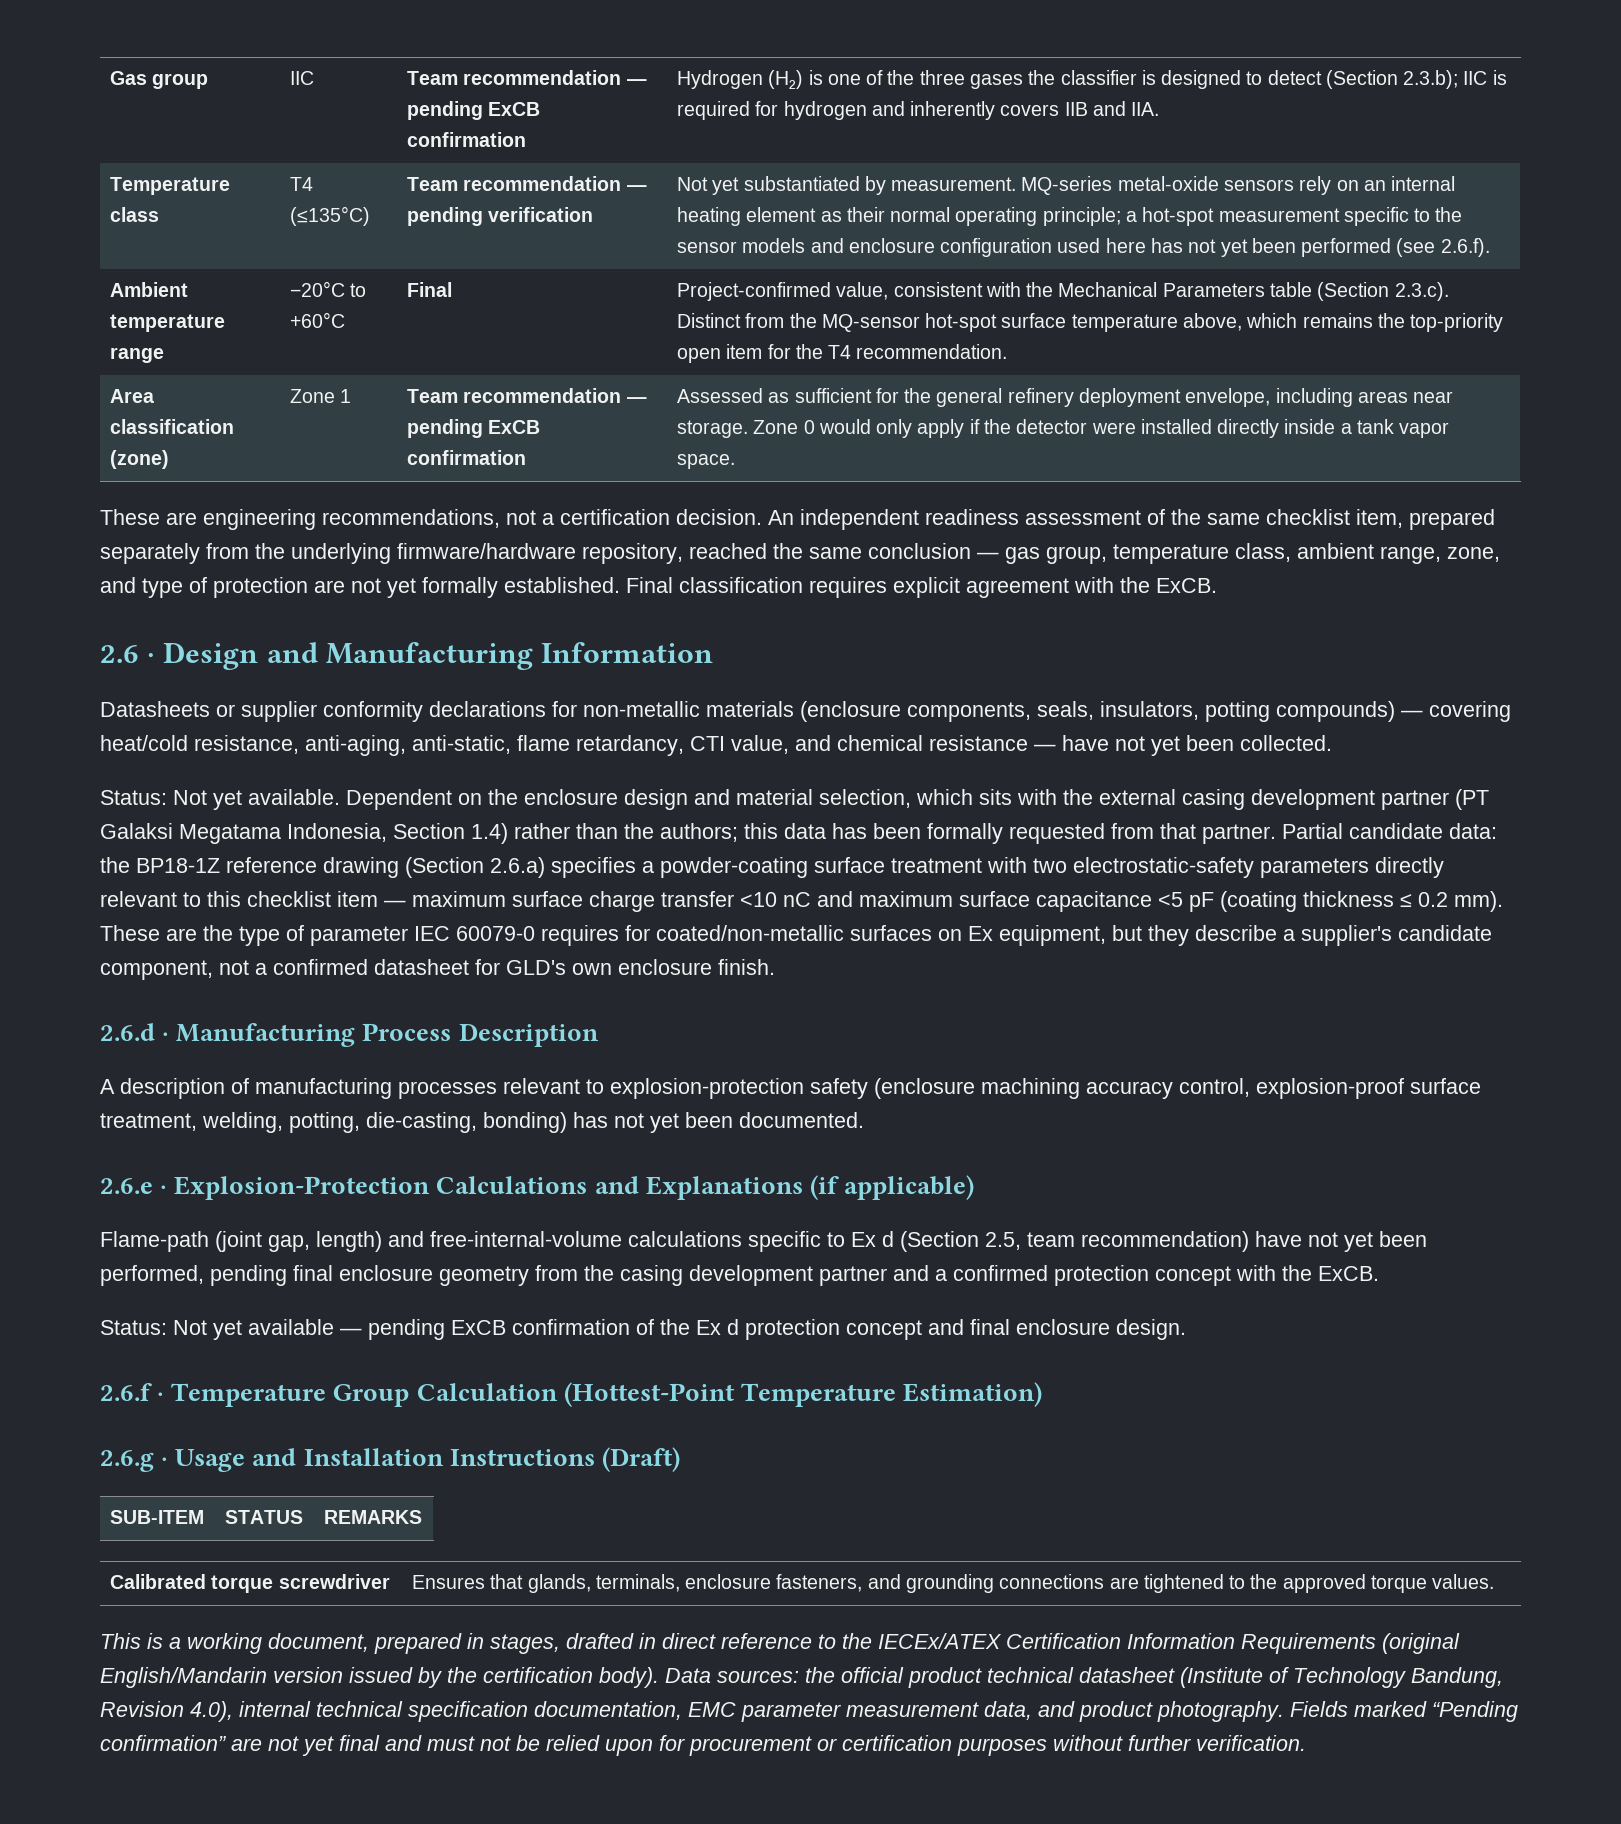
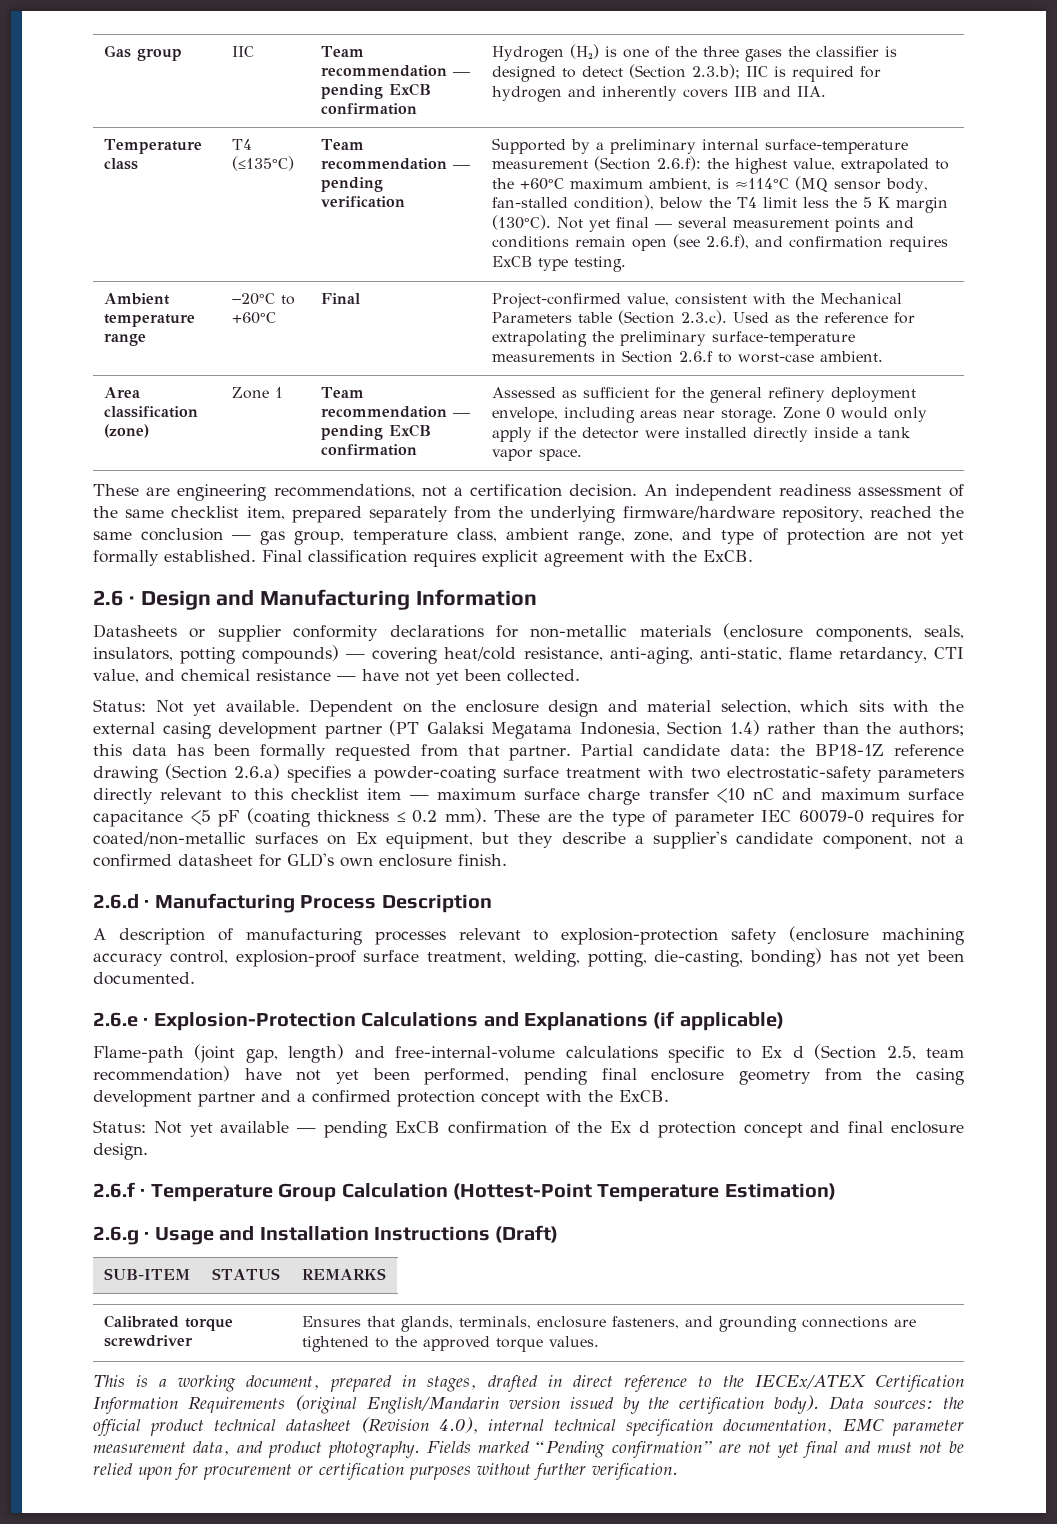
[677,176,1456,195] [677,207,1463,226] [677,238,1490,257] Not yet substantiated by measurement. MQ-series metal-oxide sensors rely on an internal heating element as their normal operating principle; a hot-spot measurement specific to the sensor models and enclosure configuration used here has not yet been performed (see 2.6.f). -> [491,138,908,154] [491,156,949,174] [491,176,928,193] [491,195,948,213] [491,215,914,232] [491,234,948,252] [491,256,626,272] Supported by a preliminary internal surface-temperature measurement (Section 2.6.f): the highest value, extrapolated to the +60°C maximum ambient, is ≈114°C (MQ sensor body, fan-stalled condition), below the T4 limit less the 5 K margin (130°C). Not yet final — several measurement points and conditions remain open (see 2.6.f), and confirmation requires ExCB type testing.
[677,313,1504,332] [677,344,1008,363] Distinct from the MQ-sensor hot-spot surface temperature above, which remains the top-priority open item for the T4 recommendation. -> [732,312,915,324] [491,331,855,347] [491,350,883,363] Used as the reference for extrapolating the preliminary surface-temperature measurements in Section 2.6.f to worst-case ambient.
[1180,1667,1503,1688] [100,1701,184,1717] (Institute of Technology Bandung, Revision -> [360,1417,429,1433] (Revision

